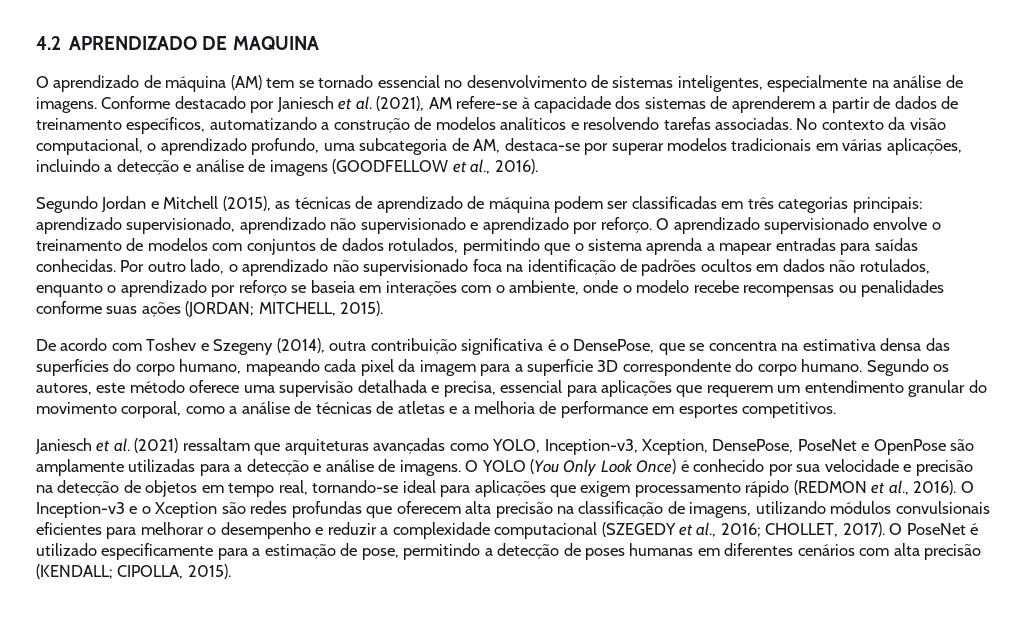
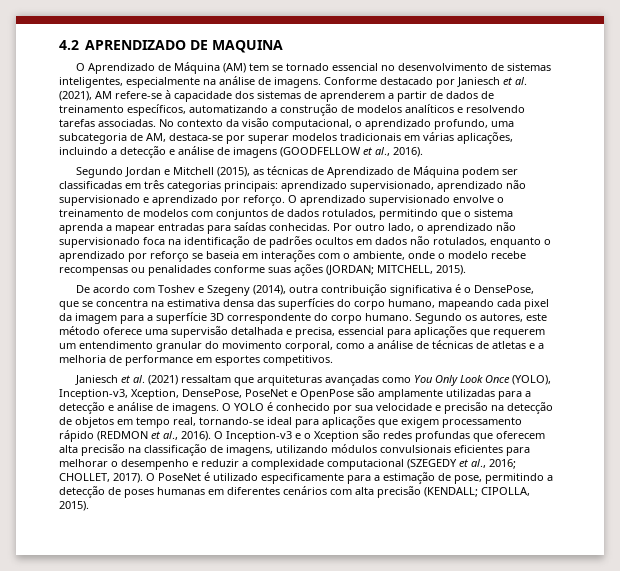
[53,75,227,92] aprendizado de máquina -> [87,62,220,74] Aprendizado de Máquina
[376,196,550,213] aprendizado de máquina -> [326,166,459,178] Aprendizado de Máquina
[492,439,541,453] YOLO, -> [413,375,551,386] You Only Look Once (YOLO),
[530,459,677,476] (You Only Look Once) -> (264, 407) none

